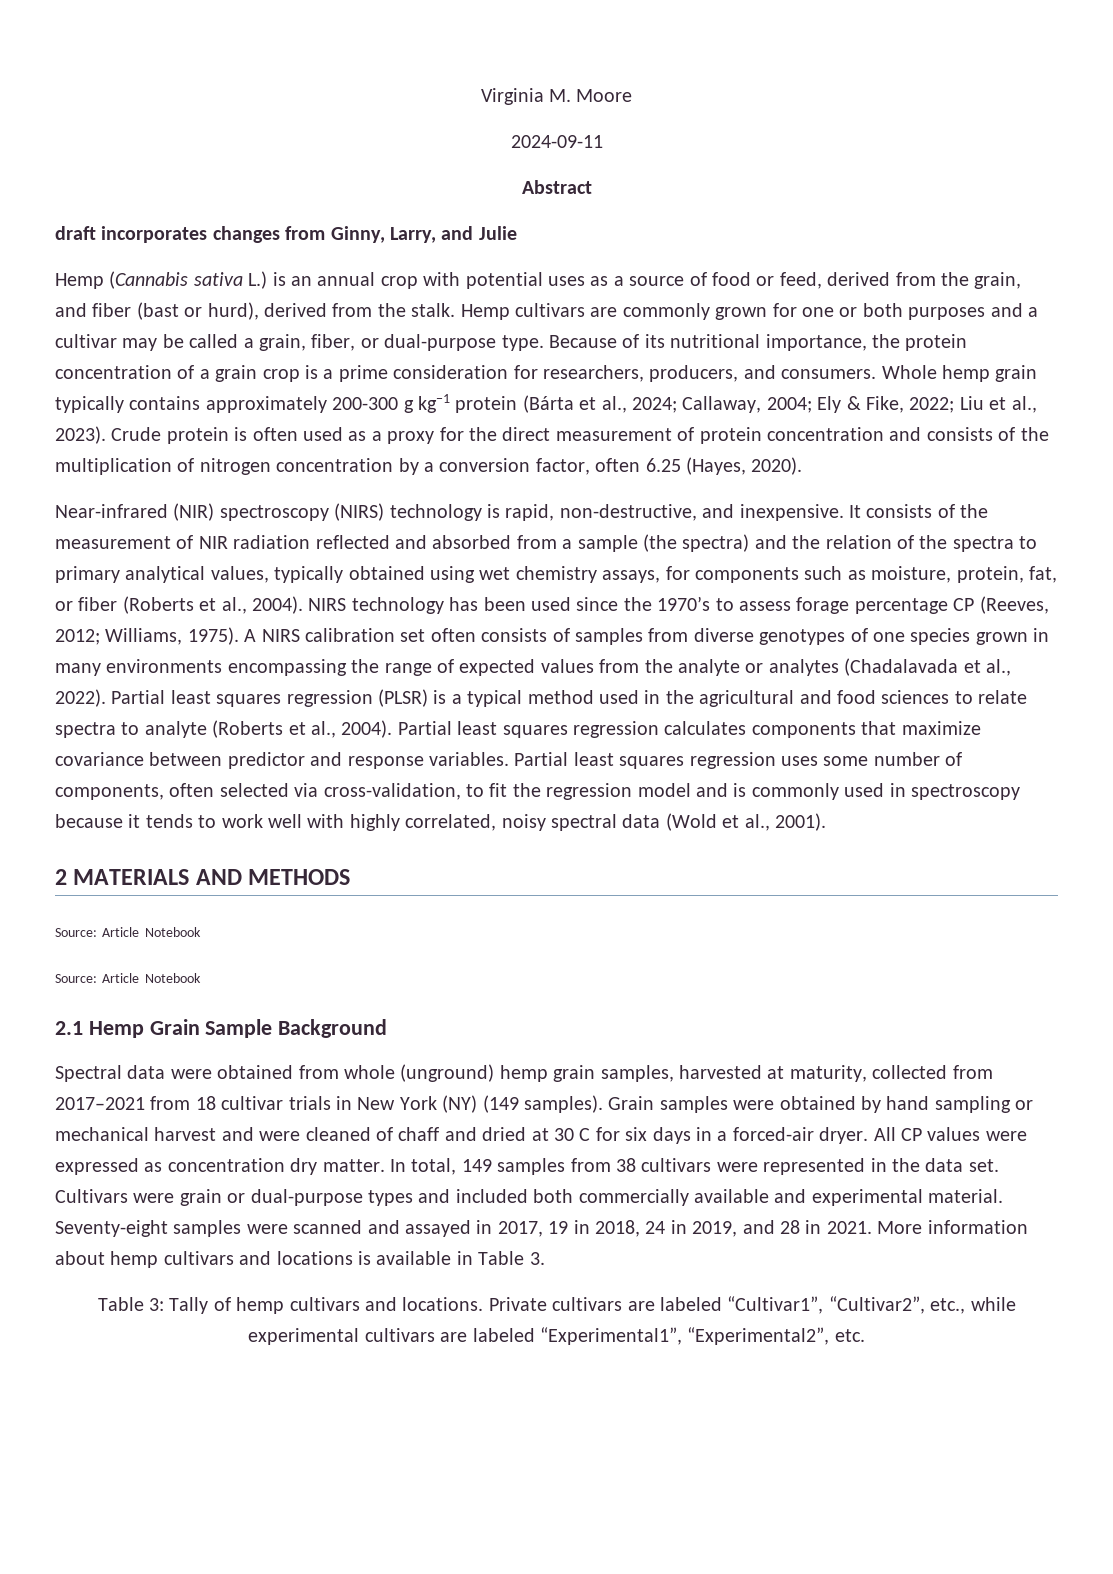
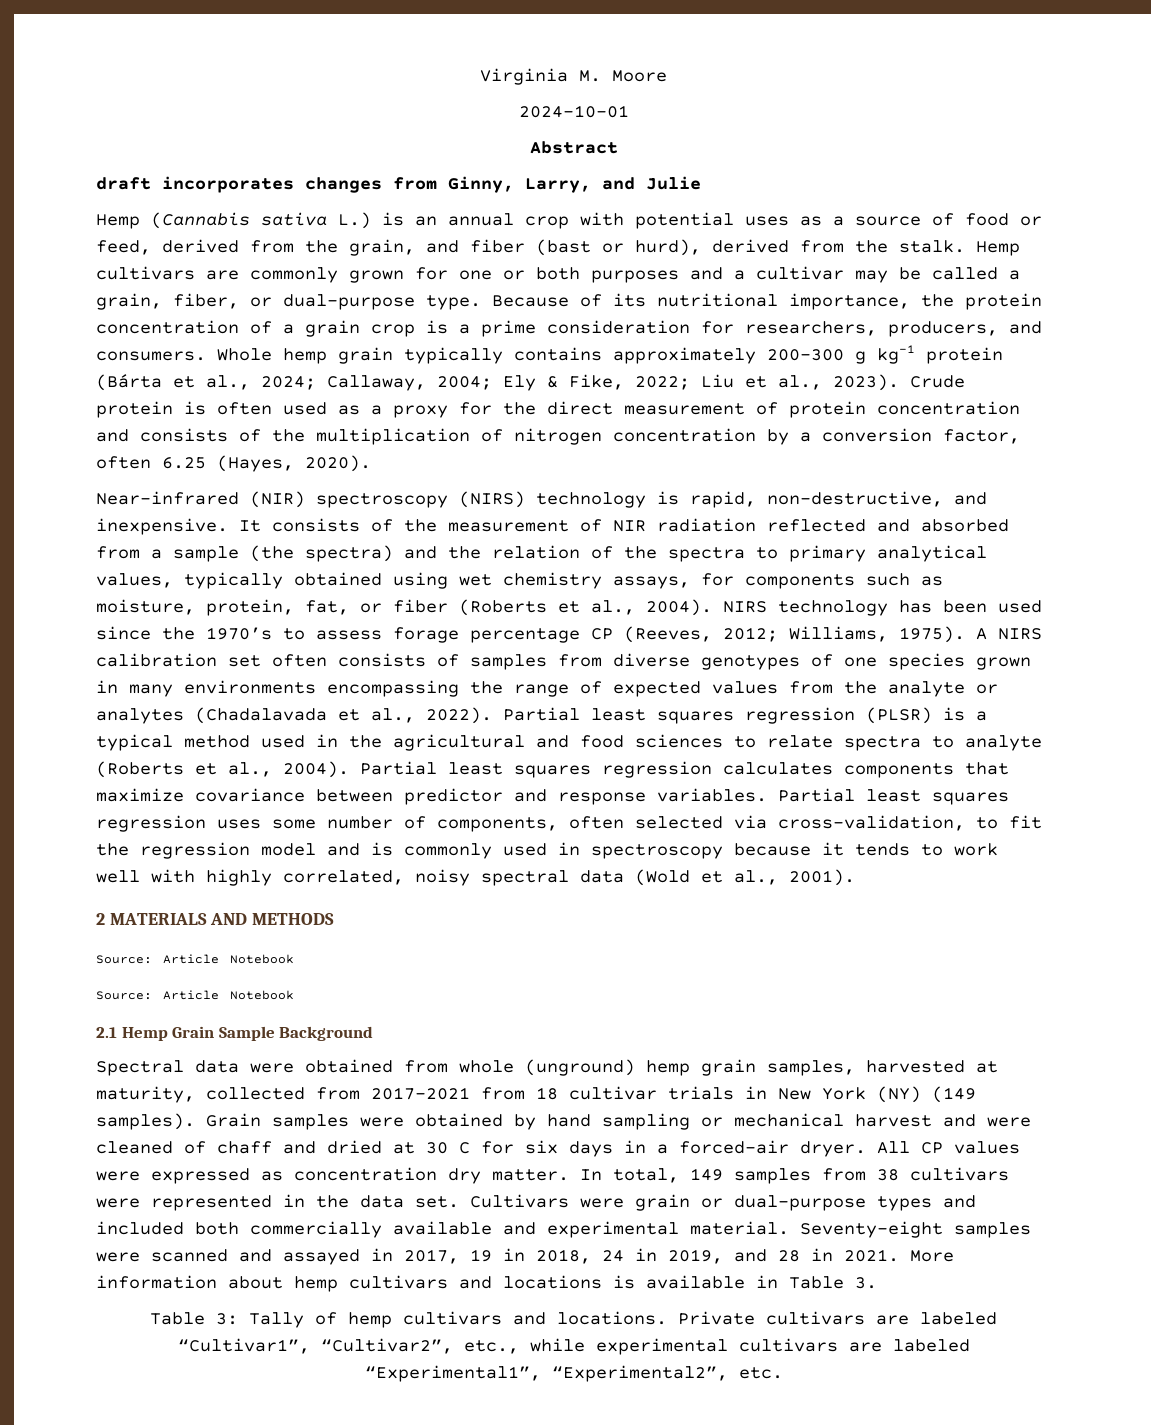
[510,135,603,148] 2024-09-11 -> [518,105,629,118] 2024-10-01

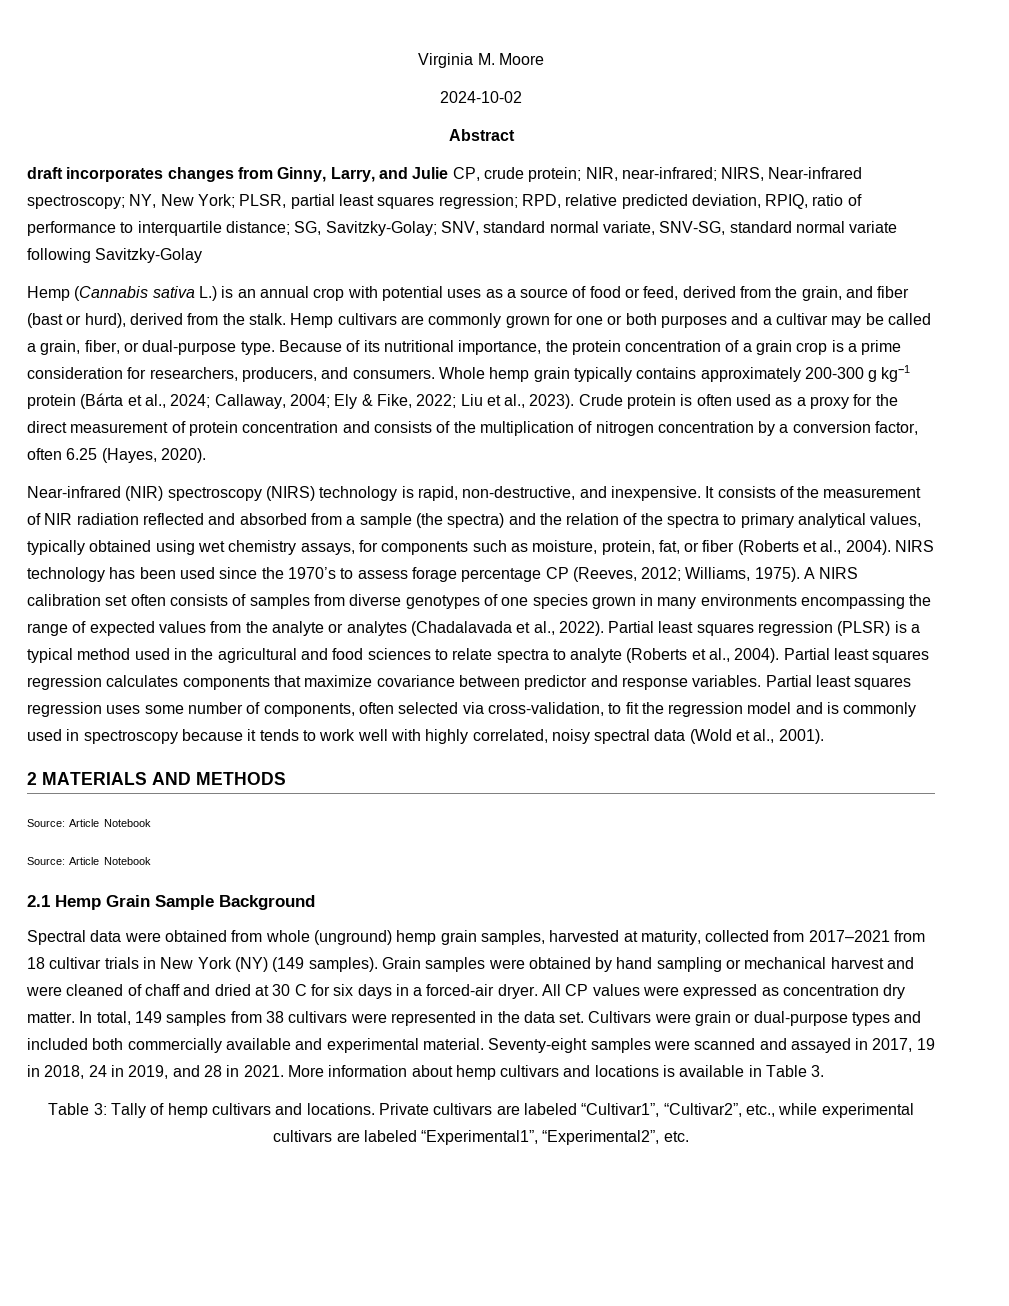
[518,105,629,118] 2024-10-01 -> [440,91,522,103] 2024-10-02
(701, 183) none -> [452,167,863,182] [27,194,862,209] [27,221,898,236] [27,248,203,263] CP, crude protein; NIR, near-infrared; NIRS, Near-infrared spectroscopy; NY, New York; PLSR, partial least squares regression; RPD, relative predicted deviation, RPIQ, ratio of performance to interquartile distance; SG, Savitzky-Golay; SNV, standard normal variate, SNV-SG, standard normal variate following Savitzky-Golay

